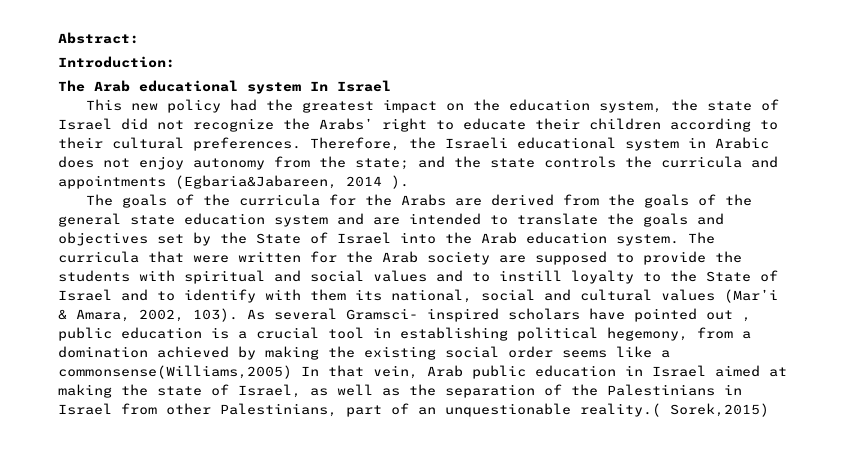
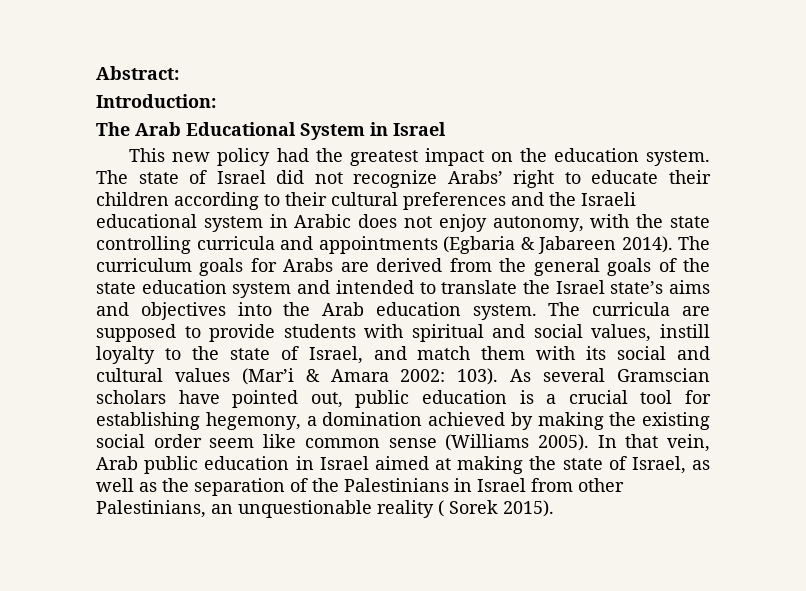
[139,80,328,94] educational system In -> [186,122,388,140] Educational System in
[599,99,699,113] system, the -> [646,150,710,166] [96,170,128,184] system. The
[283,118,310,130] the -> (438, 179) none
[193,137,400,151] preferences. Therefore, -> [403,192,544,210] preferences and
[193,156,778,170] [58,175,409,189] [86,194,393,208] autonomy from the state; and the state controls the curricula and appointments (Egbaria&Jabareen, 2014 ). // The goals of the curricula for the -> [492,214,710,232] [96,236,710,254] [96,258,277,276] autonomy, with the state controlling curricula and appointments (Egbaria & Jabareen 2014). The curriculum goals for
[644,194,753,208] [58,213,121,227] goals of the general -> [533,258,710,276] general goals of the
[373,217,400,225] are -> (331, 287) none
[643,213,724,227] [58,232,391,246] goals and objectives set by the State of Israel -> [555,280,710,294] [96,302,226,320] Israel state’s aims and objectives
[148,251,490,265] that were written for the Arab society -> (671, 309) none
[715,251,742,263] the -> (276, 333) none
[373,270,490,282] values and to -> [591,324,652,342] values,
[706,270,778,282] [58,289,472,303] State of Israel and to identify with them its national, -> [229,346,607,364] state of Israel, and match them with its
[76,309,184,322] Amara, 2002, -> [330,369,446,382] Amara 2002:
[346,308,499,322] Gramsci- inspired -> [617,368,711,382] Gramscian
[706,310,751,322] out , -> [310,392,343,408] out,
[373,327,733,341] in establishing political hegemony, from -> [685,390,712,404] [96,412,301,430] for establishing hegemony,
[562,346,670,358] [58,365,292,379] seems like a commonsense(Williams,2005) -> [209,434,589,451] seem like common sense (Williams 2005).
[346,403,769,417] part of an unquestionable reality.( Sorek,2015) -> [211,500,554,518] an unquestionable reality ( Sorek 2015).

